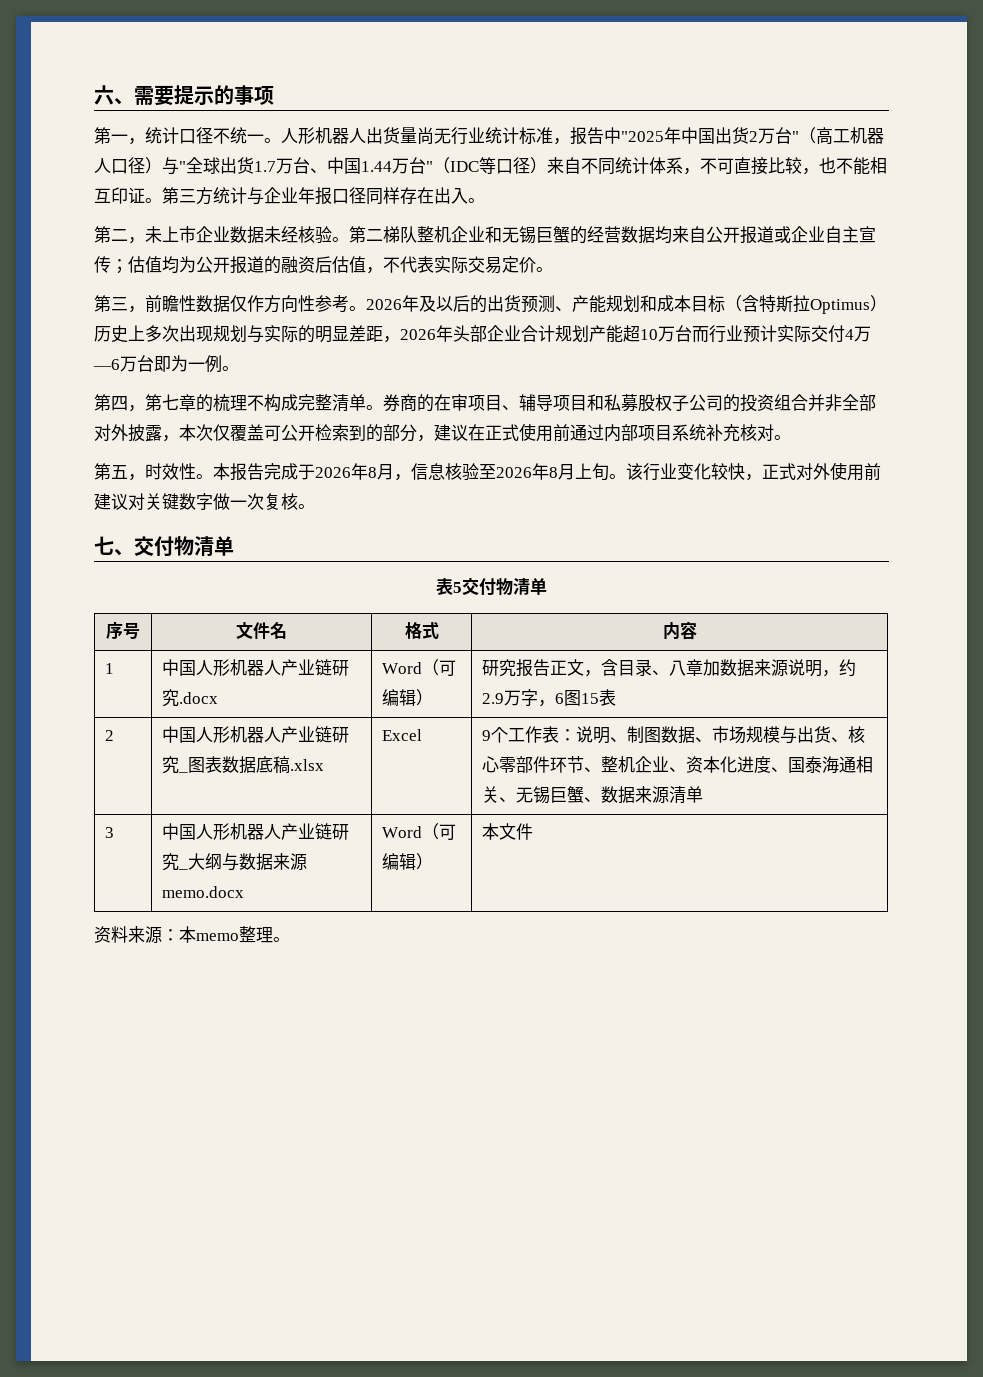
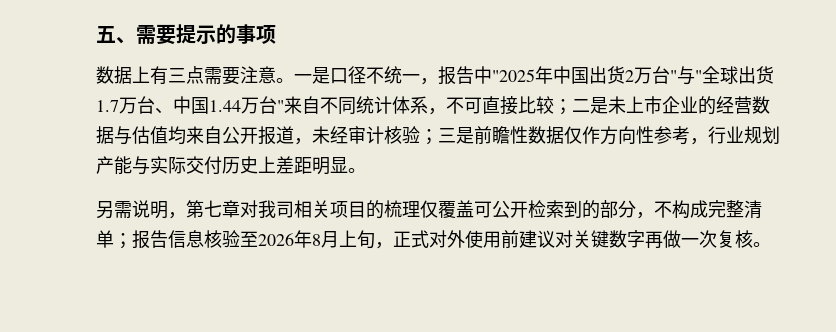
[94,85,114,105] 六 -> [96,26,116,43] 五
[94,127,553,145] 第一，统计口径不统一。人形机器人出货量尚无行业统计标准 -> [96,66,420,85] 数据上有三点需要注意。一是口径不统一
[799,127,884,145] [94,157,162,174] （高工机器人口径） -> (677, 76) none
[433,157,547,174] （IDC等口径） -> (284, 106) none
[802,157,887,175] [94,187,485,205] [94,226,570,244] ，也不能相互印证。第三方统计与企业年报口径同样存在出入。 // 第二，未上市企业数据未经核验。第二梯队整机企业和无锡巨蟹 -> [554,96,698,115] ；二是未上市企业
(655, 235) none -> [114,126,168,145] 与估值
[774,226,876,243] [94,256,553,274] [94,295,145,313] 或企业自主宣传；估值均为公开报道的融资后估值，不代表实际交易定价。 // 第三， -> [294,126,474,145] ，未经审计核验；三是
[349,295,887,314] [94,325,871,343] [93,355,239,373] [94,394,876,412] [94,424,213,442] 。2026年及以后的出货预测、产能规划和成本目标（含特斯拉Optimus）历史上多次出现规划与实际的明显差距，2026年头部企业合计规划产能超10万台而行业预计实际交付4万—6万台即为一例。 // 第四，第七章的梳理不构成完整清单。券商的在审项目、辅导项目和私募股权子公司的投资组合并非全部对外披露，本次 -> [690,126,780,145] [96,156,366,175] [96,200,420,219] ，行业规划产能与实际交付历史上差距明显。 // 另需说明，第七章对我司相关项目的梳理
[434,423,791,442] [94,463,411,481] 建议在正式使用前通过内部项目系统补充核对。 // 第五，时效性。本报告完成于2026年8月， -> [654,200,762,219] [96,230,168,249] 不构成完整清单；报告
[609,463,745,481] 。该行业变化较快 -> (375, 239) none
(213, 501) none -> [645,231,663,249] 再
[94,536,234,557] [436,578,547,596] [106,622,140,639] [236,622,287,640] [404,622,439,639] [662,621,697,640] [105,663,115,674] [162,659,350,676] [162,689,219,707] [382,659,457,676] [382,689,434,706] [482,659,857,677] [482,689,617,707] [105,730,115,741] [162,726,350,743] [162,756,325,774] [382,729,423,741] [482,726,866,744] [482,756,874,774] [482,786,704,804] [105,827,115,838] [162,823,350,840] [162,853,308,871] [162,886,245,898] [382,823,457,840] [382,853,434,870] [482,823,534,840] [94,926,290,944] // 七、交付物清单 // 表5交付物清单 // 序号 | 文件名 | 格式 | 内容 // 1 | 中国人形机器人产业链研究.docx | Word（可编辑） | 研究报告正文，含目录、八章加数据来源说明，约2.9万字，6图15表 // 2 | 中国人形机器人产业链研究_图表数据底稿.xlsx | Excel | 9个工作表：说明、制图数据、市场规模与出货、核心零部件环节、整机企业、资本化进度、国泰海通相关、无锡巨蟹、数据来源清单 // 3 | 中国人形机器人产业链研究_大纲与数据来源memo.docx | Word（可编辑） | 本文件 // 资料来源：本memo整理。 -> (771, 244) none

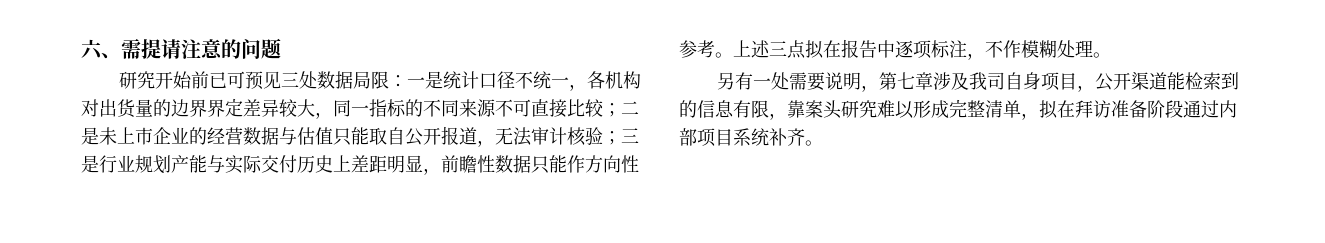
[96,24,276,45] [96,66,774,85] [96,96,446,115] 五、需要提示的事项 // 数据上有三点需要注意。一是口径不统一，报告中"2025年中国出货2万台"与"全球出货1.7万台、中国1.44万台"来自不同统计体系， -> [81,38,281,60] [119,71,642,91] [81,98,496,119] 六、需提请注意的问题 // 研究开始前已可预见三处数据局限：一是统计口径不统一，各机构对出货量的边界界定差异较大，同一指标的不同来源
[168,126,204,145] 均来 -> [333,127,387,146] 只能取
[312,126,348,144] 未经 -> [495,127,532,146] 无法
[474,126,708,145] 前瞻性数据仅作方向性参考， -> (99, 164) none
(348, 165) none -> [423,155,639,175] [679,39,1093,60] ，前瞻性数据只能作方向性参考。上述三点拟在报告中逐项标注，不作模糊处理
[114,201,132,218] 需 -> [735,72,826,91] 有一处需要
[240,200,762,219] [96,230,753,249] 对我司相关项目的梳理仅覆盖可公开检索到的部分，不构成完整清单；报告信息核验至2026年8月上旬，正式对外使用前建议对关键数字再做一次复核 -> [933,72,1240,92] [679,99,1237,120] [679,128,805,147] 涉及我司自身项目，公开渠道能检索到的信息有限，靠案头研究难以形成完整清单，拟在拜访准备阶段通过内部项目系统补齐

